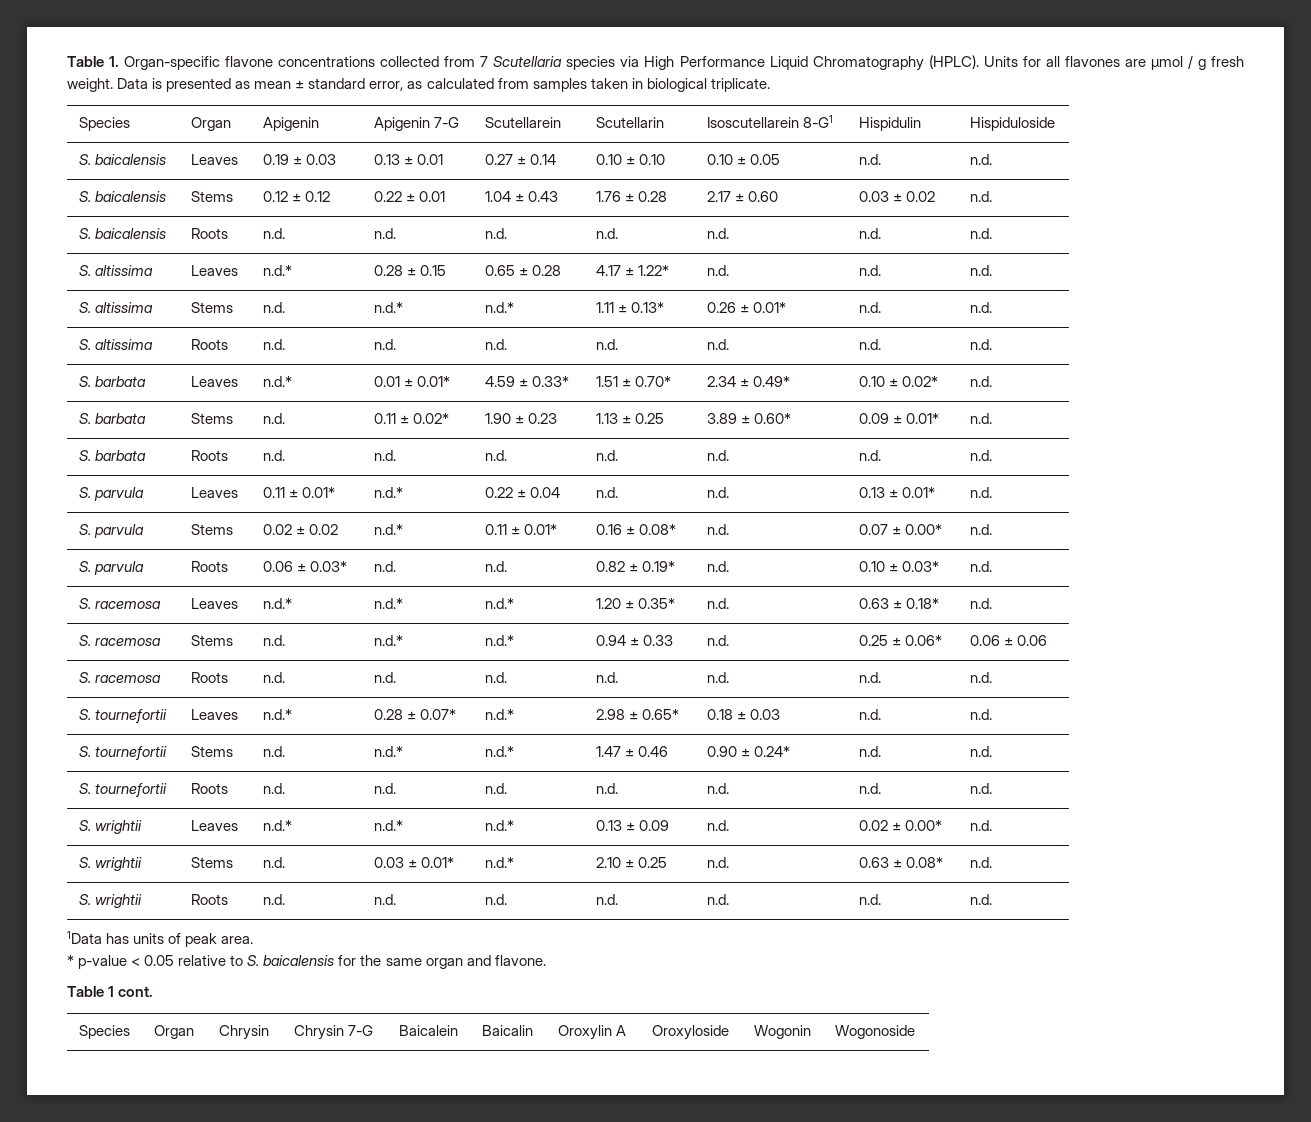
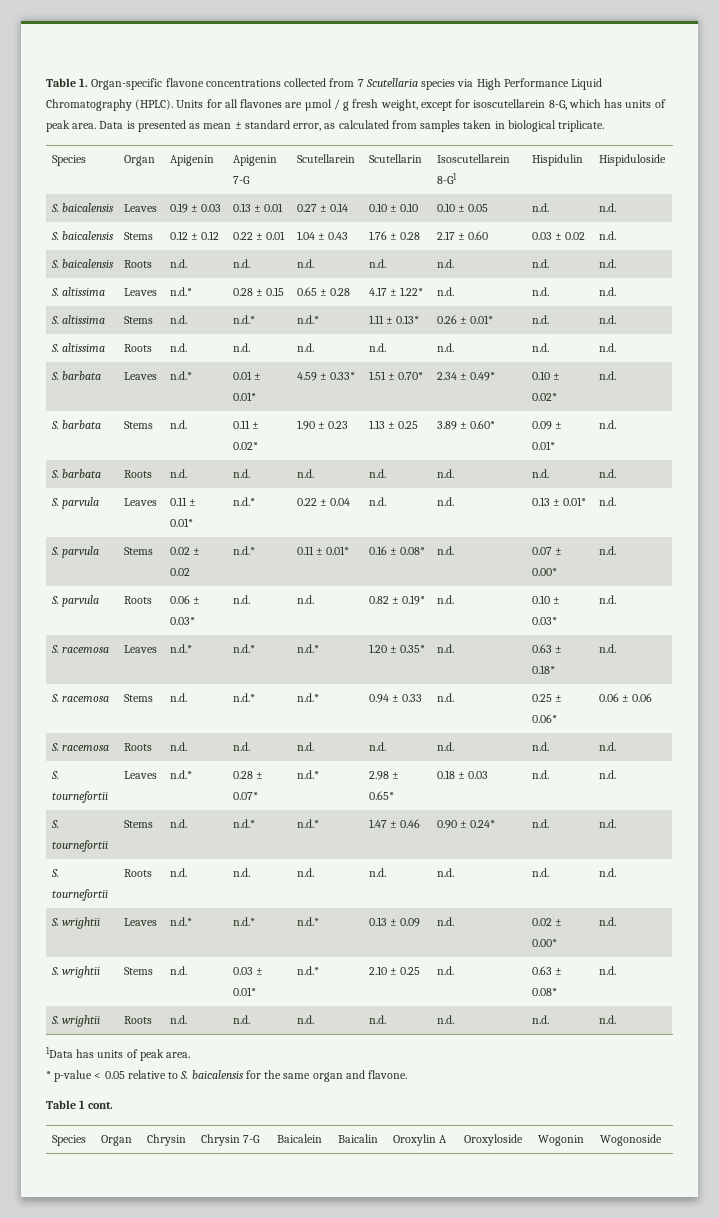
[67,78,113,92] weight. -> [380,99,666,111] [46,120,97,132] weight, except for isoscutellarein 8-G, which has units of peak area.

